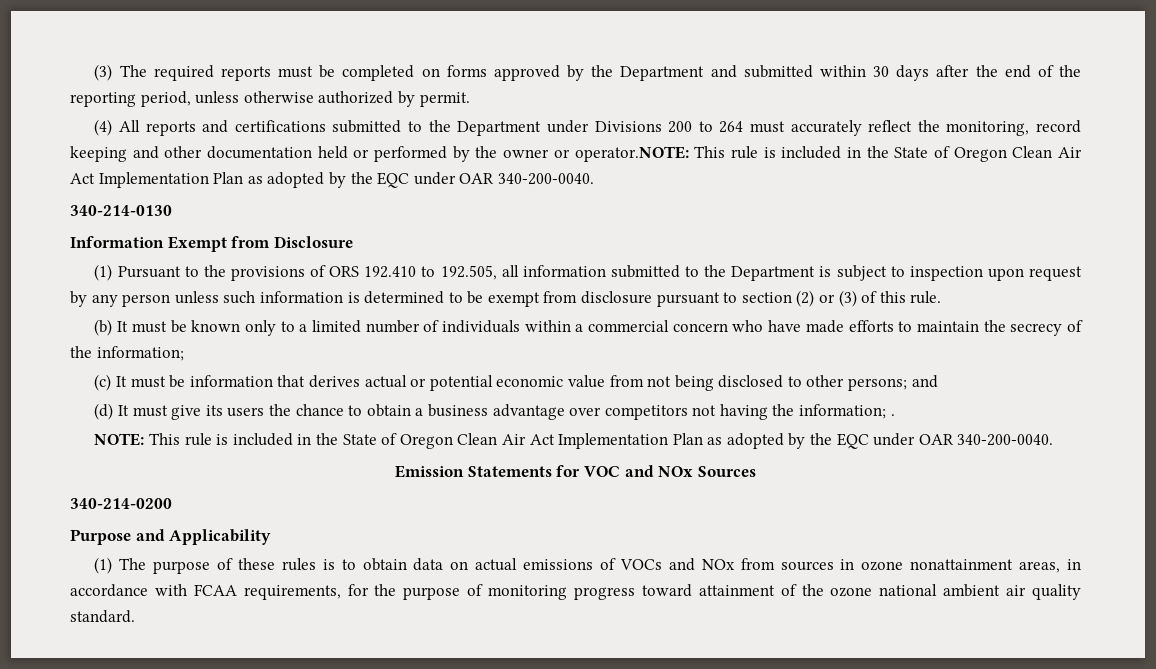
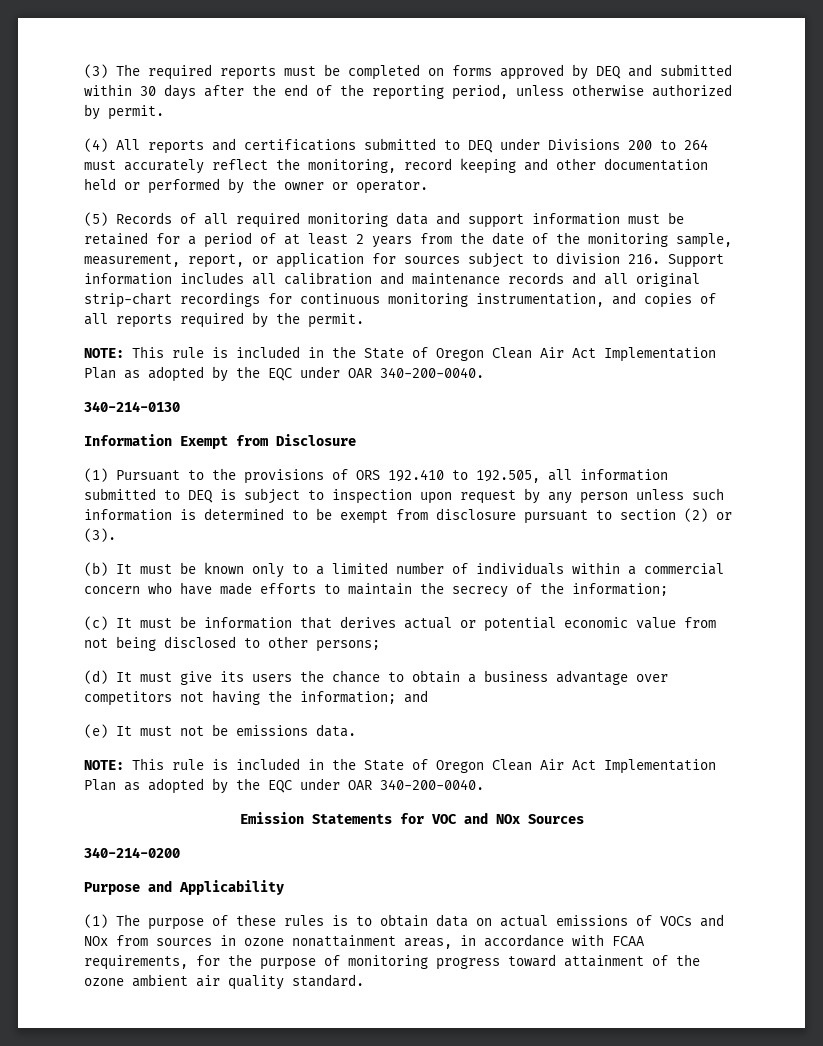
[591,65,705,81] the Department -> [596,66,621,79] DEQ
[428,120,542,136] the Department -> [468,140,493,153] DEQ
[574,146,689,162] operator.NOTE: -> [356,180,428,194] [84,212,684,228] [84,232,732,248] [84,252,724,268] [84,272,700,287] [84,292,716,308] [84,312,364,328] [84,348,124,358] operator. // (5) Records of all required monitoring data and support information must be retained for a period of at least 2 years from the date of the monitoring sample, measurement, report, or application for sources subject to division 216. Support information includes all calibration and maintenance records and all original strip-chart recordings for continuous monitoring instrumentation, and copies of all reports required by the permit. // NOTE:
[704,265,816,281] the Department -> [188,490,213,503] DEQ
[838,290,942,307] (3) of this rule. -> [84,528,116,542] (3).
[911,375,938,388] and -> (380, 646) none
[890,414,895,416] . -> [404,690,428,703] [84,724,356,738] and // (e) It must not be emissions data.
[879,584,938,596] national -> (124, 982) none

